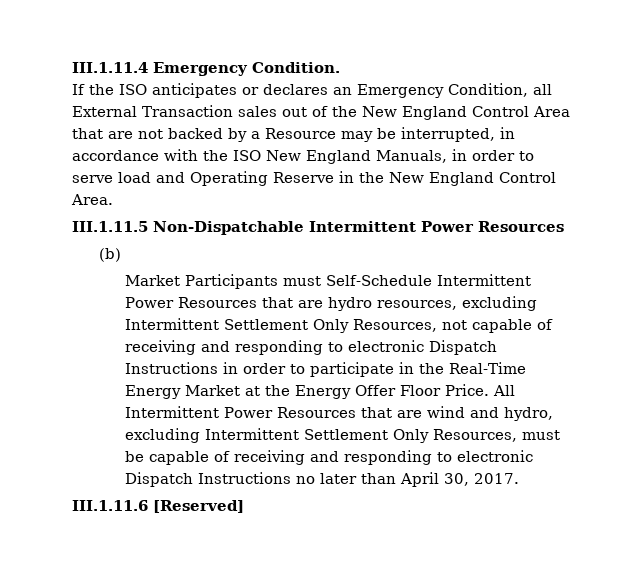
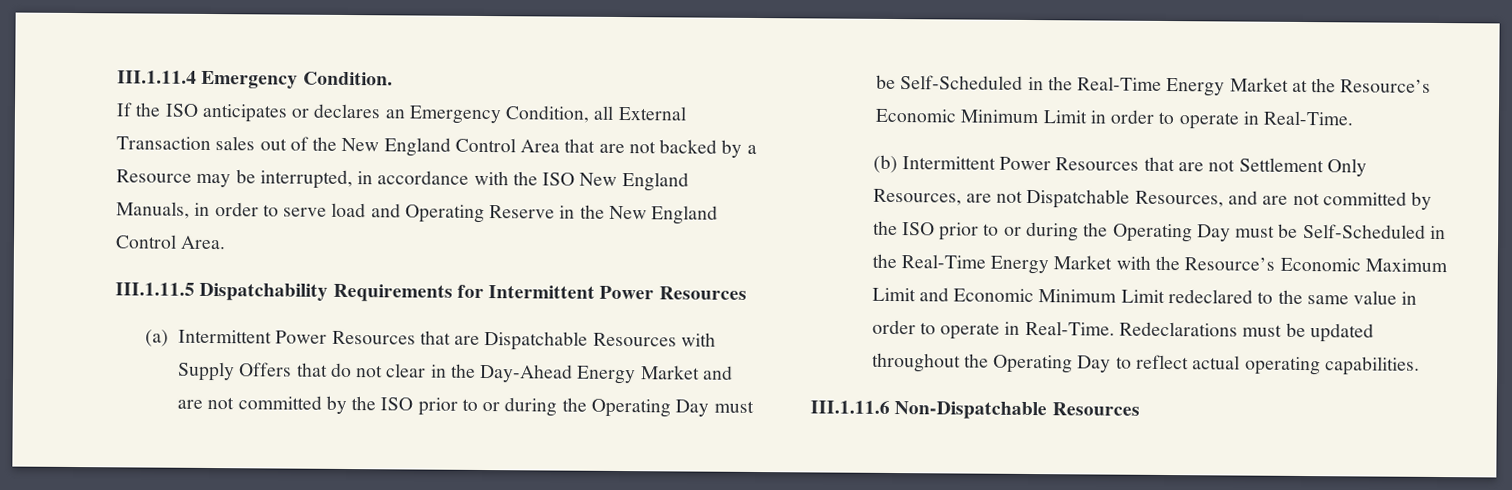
[153,221,304,235] Non-Dispatchable -> [199,282,484,302] Dispatchability Requirements for
[98,248,121,262] [125,274,532,289] [125,296,538,311] [125,318,554,333] [125,340,498,355] [125,362,395,377] (b) // Market Participants must Self-Schedule Intermittent Power Resources that are hydro resources, excluding Intermittent Settlement Only Resources, not capable of receiving and responding to electronic Dispatch Instructions in order to participate -> [145,329,716,351] [177,361,733,385] [177,395,754,418] [876,74,1024,90] (a) Intermittent Power Resources that are Dispatchable Resources with Supply Offers that do not clear in the Day-Ahead Energy Market and are not committed by the ISO prior to or during the Operating Day must be Self-Scheduled
[295,384,516,399] [125,406,554,421] [125,428,561,443] [125,450,534,465] [125,472,520,487] Energy Offer Floor Price. All Intermittent Power Resources that are wind and hydro, excluding Intermittent Settlement Only Resources, must be capable of receiving and responding to electronic Dispatch Instructions no later than April 30, 2017. -> [1340,79,1432,93] [875,108,1354,130] [872,154,1367,177] [872,188,1433,210] [872,220,1446,243] [871,253,1448,275] [871,287,1418,305] [871,319,1374,343] [871,352,1420,376] Resource’s Economic Minimum Limit in order to operate in Real-Time. // (b) Intermittent Power Resources that are not Settlement Only Resources, are not Dispatchable Resources, and are not committed by the ISO prior to or during the Operating Day must be Self-Scheduled in the Real-Time Energy Market with the Resource’s Economic Maximum Limit and Economic Minimum Limit redeclared to the same value in order to operate in Real-Time. Redeclarations must be updated throughout the Operating Day to reflect actual operating capabilities.
[153,500,244,513] [Reserved] -> [894,401,1140,420] Non-Dispatchable Resources

